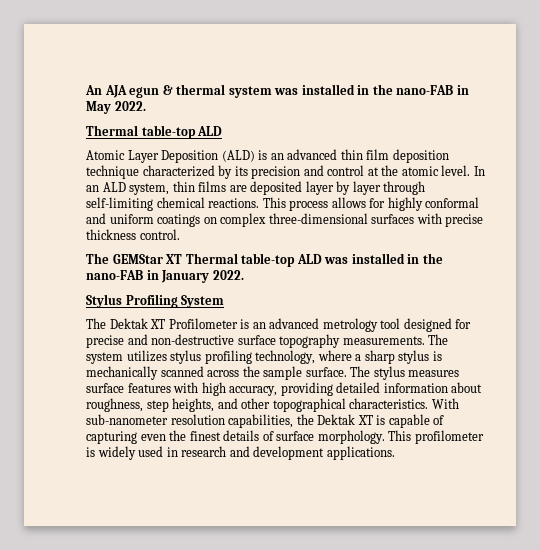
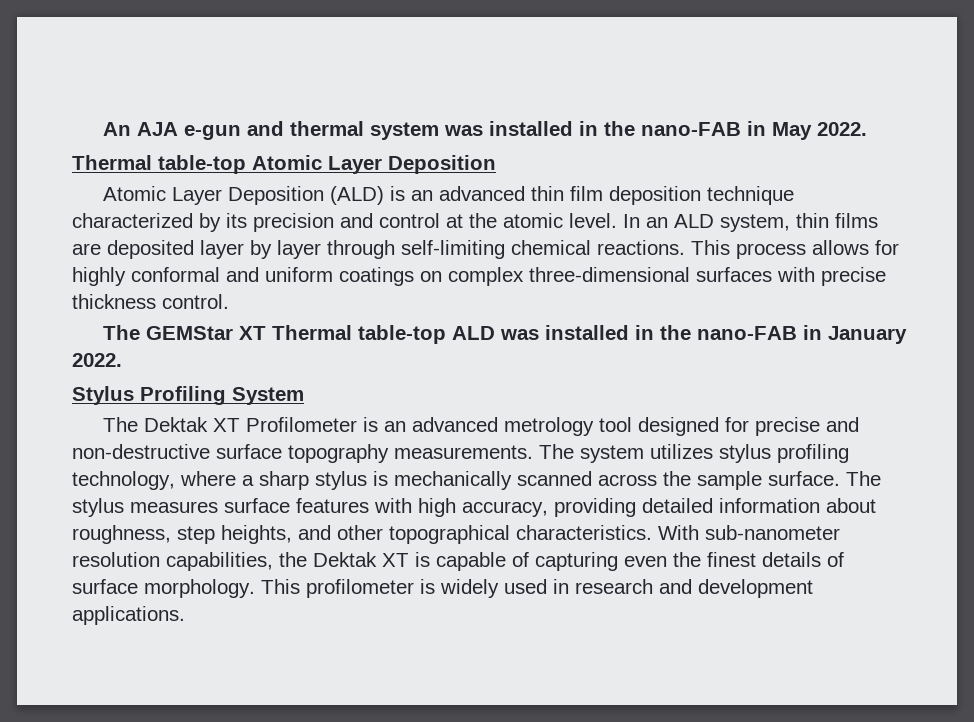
[129,85,173,98] egun & -> [183,121,284,140] e-gun and
[197,126,223,136] ALD -> [252,155,496,174] Atomic Layer Deposition

